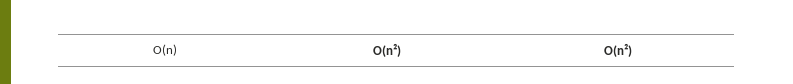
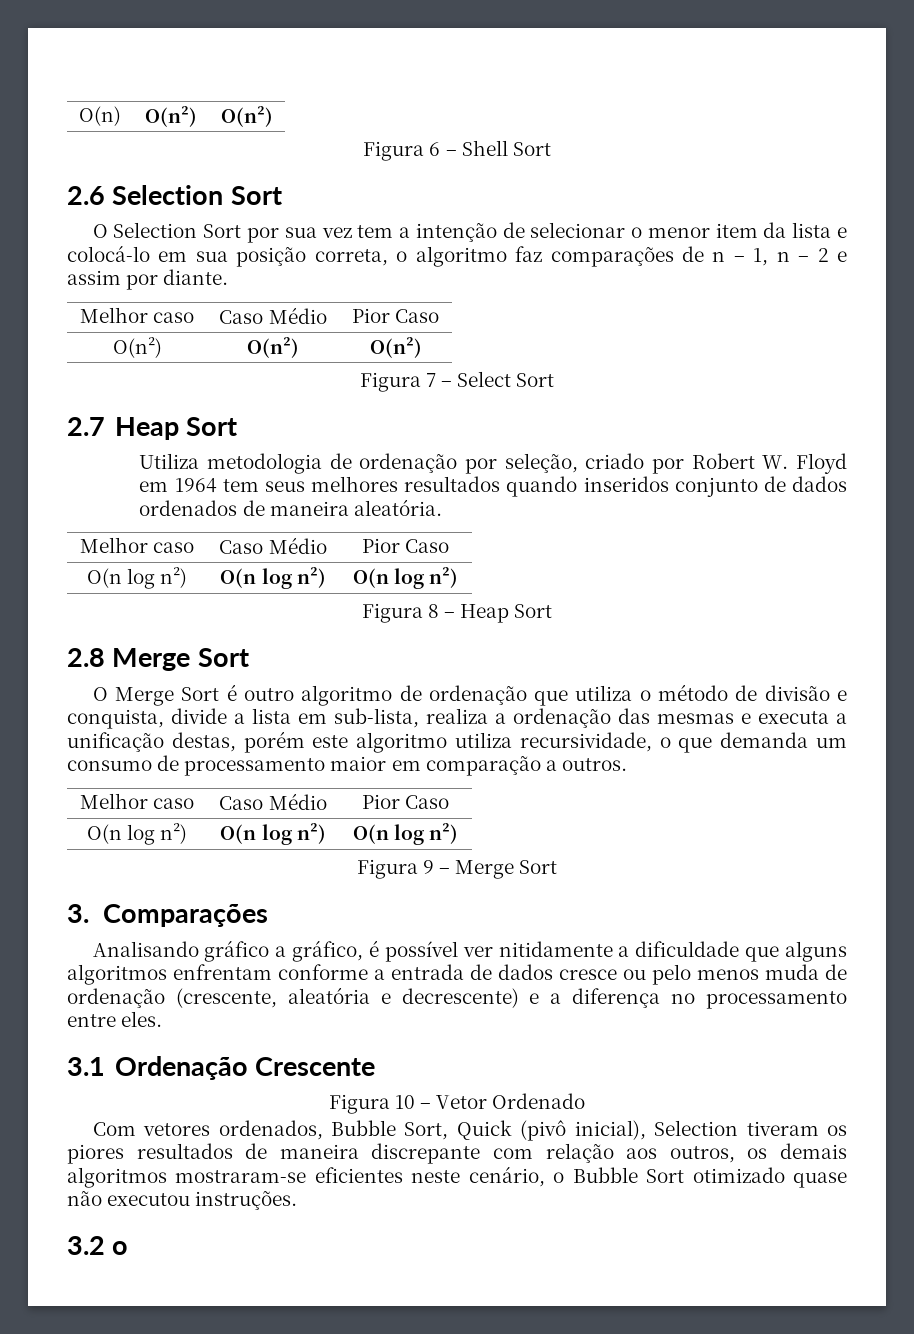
(632, 50) none -> [363,140,551,161] [67,185,282,205] [92,222,848,243] [67,245,847,267] [67,269,229,290] [79,307,195,323] [219,307,327,324] [351,308,440,323] [112,337,162,358] [247,337,299,358] [369,337,422,358] [359,371,555,392] [67,417,237,440] [139,453,848,474] [139,476,848,497] [139,499,442,516] [79,537,195,553] [219,537,327,554] [361,538,450,553] [86,567,188,589] [220,567,326,589] [352,567,459,589] [361,603,553,623] [67,648,249,671] [92,684,847,706] [67,708,847,729] [67,731,847,753] [67,755,627,776] [79,793,195,809] [219,793,327,810] [361,794,450,809] [86,823,188,845] [220,823,326,845] [352,823,459,845] [356,859,558,879] [67,904,269,927] [92,940,848,962] [67,964,847,985] [67,987,848,1009] [67,1011,163,1027] [67,1056,375,1080] [328,1093,586,1114] [92,1120,848,1141] [67,1143,848,1164] [67,1166,848,1188] [67,1191,298,1210] [67,1236,129,1255] // Figura 6 – Shell Sort // 2.6 Selection Sort // O Selection Sort por sua vez tem a intenção de selecionar o menor item da lista e colocá-lo em sua posição correta, o algoritmo faz comparações de n – 1, n – 2 e assim por diante. // Melhor caso | Caso Médio | Pior Caso // O(n²) | O(n²) | O(n²) // Figura 7 – Select Sort // 2.7 Heap Sort // Utiliza metodologia de ordenação por seleção, criado por Robert W. Floyd em 1964 tem seus melhores resultados quando inseridos conjunto de dados ordenados de maneira aleatória. // Melhor caso | Caso Médio | Pior Caso // O(n log n²) | O(n log n²) | O(n log n²) // Figura 8 – Heap Sort // 2.8 Merge Sort // O Merge Sort é outro algoritmo de ordenação que utiliza o método de divisão e conquista, divide a lista em sub-lista, realiza a ordenação das mesmas e executa a unificação destas, porém este algoritmo utiliza recursividade, o que demanda um consumo de processamento maior em comparação a outros. // Melhor caso | Caso Médio | Pior Caso // O(n log n²) | O(n log n²) | O(n log n²) // Figura 9 – Merge Sort // 3. Comparações // Analisando gráfico a gráfico, é possível ver nitidamente a dificuldade que alguns algoritmos enfrentam conforme a entrada de dados cresce ou pelo menos muda de ordenação (crescente, aleatória e decrescente) e a diferença no processamento entre eles. // 3.1 Ordenação Crescente // Figura 10 – Vetor Ordenado // Com vetores ordenados, Bubble Sort, Quick (pivô inicial), Selection tiveram os piores resultados de maneira discrepante com relação aos outros, os demais algoritmos mostraram-se eficientes neste cenário, o Bubble Sort otimizado quase não executou instruções. // 3.2 o

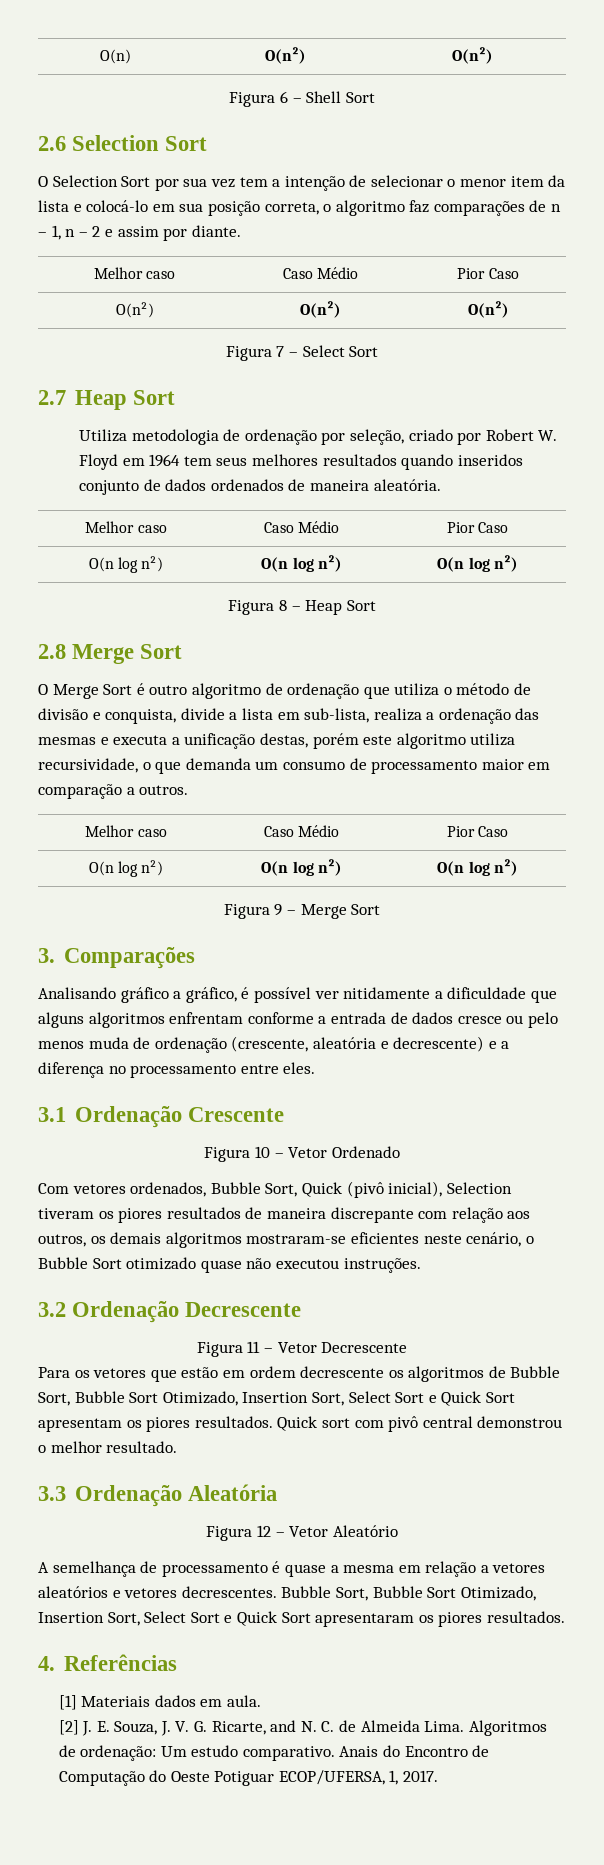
[112,1241,129,1255] o -> [72,1301,302,1323] [196,1341,408,1357] [38,1366,561,1382] [38,1391,515,1406] [38,1416,563,1432] [38,1441,178,1453] [38,1484,277,1507] [206,1525,398,1541] [38,1561,546,1577] [38,1586,536,1601] [38,1611,565,1627] [38,1654,177,1671] [58,1695,261,1710] [58,1720,547,1736] [58,1745,490,1761] [58,1770,439,1786] Ordenação Decrescente // Figura 11 – Vetor Decrescente // Para os vetores que estão em ordem decrescente os algoritmos de Bubble Sort, Bubble Sort Otimizado, Insertion Sort, Select Sort e Quick Sort apresentam os piores resultados. Quick sort com pivô central demonstrou o melhor resultado. // 3.3 Ordenação Aleatória // Figura 12 – Vetor Aleatório // A semelhança de processamento é quase a mesma em relação a vetores aleatórios e vetores decrescentes. Bubble Sort, Bubble Sort Otimizado, Insertion Sort, Select Sort e Quick Sort apresentaram os piores resultados. // 4. Referências // [1] Materiais dados em aula. // [2] J. E. Souza, J. V. G. Ricarte, and N. C. de Almeida Lima. Algoritmos de ordenação: Um estudo comparativo. Anais do Encontro de Computação do Oeste Potiguar ECOP/UFERSA, 1, 2017.

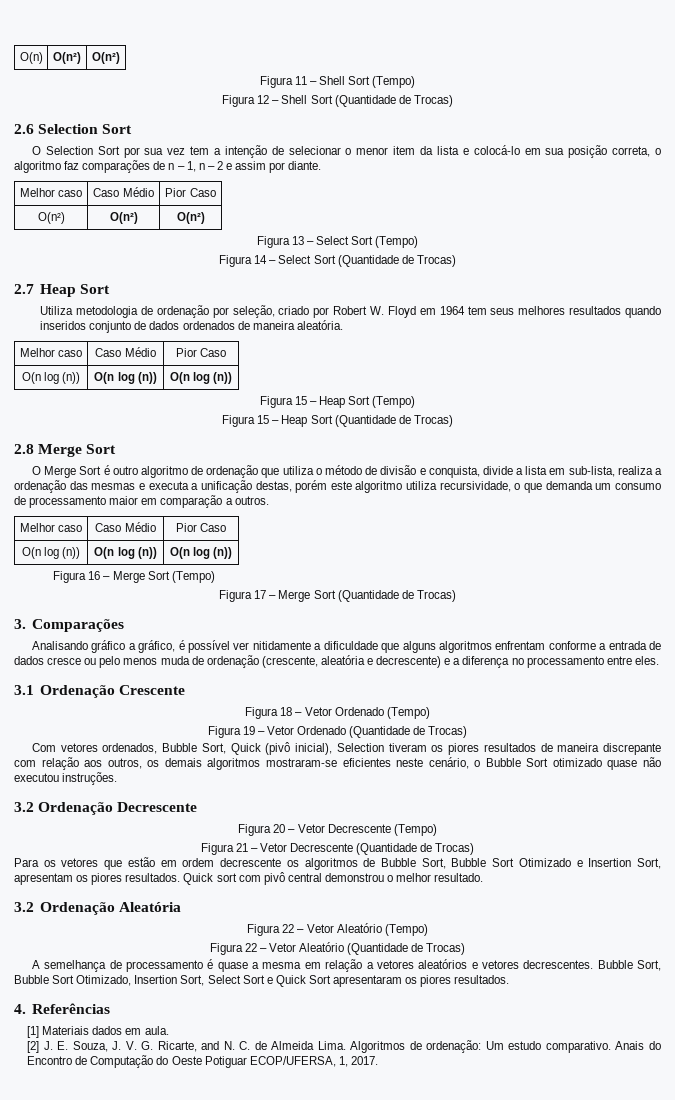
[279,91,375,103] 6 – Shell Sort -> [294,76,416,88] [222,95,453,107] 11 – Shell Sort (Tempo) // Figura 12 – Shell Sort (Quantidade de Trocas)
[276,345,379,357] 7 – Select Sort -> [291,236,419,248] [219,255,456,267] 13 – Select Sort (Tempo) // Figura 14 – Select Sort (Quantidade de Trocas)
[141,556,164,572] [261,555,342,572] [437,555,518,572] [228,600,376,615] n²) | O(n log n²) | O(n log n²) // Figura 8 – Heap Sort -> [62,372,81,384] [94,372,157,384] [169,372,233,384] [259,396,416,408] [222,415,453,427] (n)) | O(n log (n)) | O(n log (n)) // Figura 15 – Heap Sort (Tempo) // Figura 15 – Heap Sort (Quantidade de Trocas)
[141,860,164,876] [261,859,342,876] [437,859,518,876] [223,904,381,919] n²) | O(n log n²) | O(n log n²) // Figura 9 – Merge Sort -> [62,547,81,559] [94,547,157,559] [169,547,233,559] [53,571,215,583] [219,590,456,602] (n)) | O(n log (n)) | O(n log (n)) // Figura 16 – Merge Sort (Tempo) // Figura 17 – Merge Sort (Quantidade de Trocas)
[254,1146,400,1158] 10 – Vetor Ordenado -> [280,707,430,719] [207,726,468,738] 18 – Vetor Ordenado (Tempo) // Figura 19 – Vetor Ordenado (Quantidade de Trocas)
[247,1341,408,1353] 11 – Vetor Decrescente -> [273,824,437,836] [200,843,475,855] 20 – Vetor Decrescente (Tempo) // Figura 21 – Vetor Decrescente (Quantidade de Trocas)
[162,1391,515,1406] Otimizado, Insertion Sort, Select Sort e Quick Sort -> [518,858,661,869] Otimizado e Insertion Sort,
[38,1486,66,1501] 3.3 -> [14,902,34,912] 3.2
[256,1525,398,1537] 12 – Vetor Aleatório -> [282,923,428,936] [209,942,466,955] 22 – Vetor Aleatório (Tempo) // Figura 22 – Vetor Aleatório (Quantidade de Trocas)

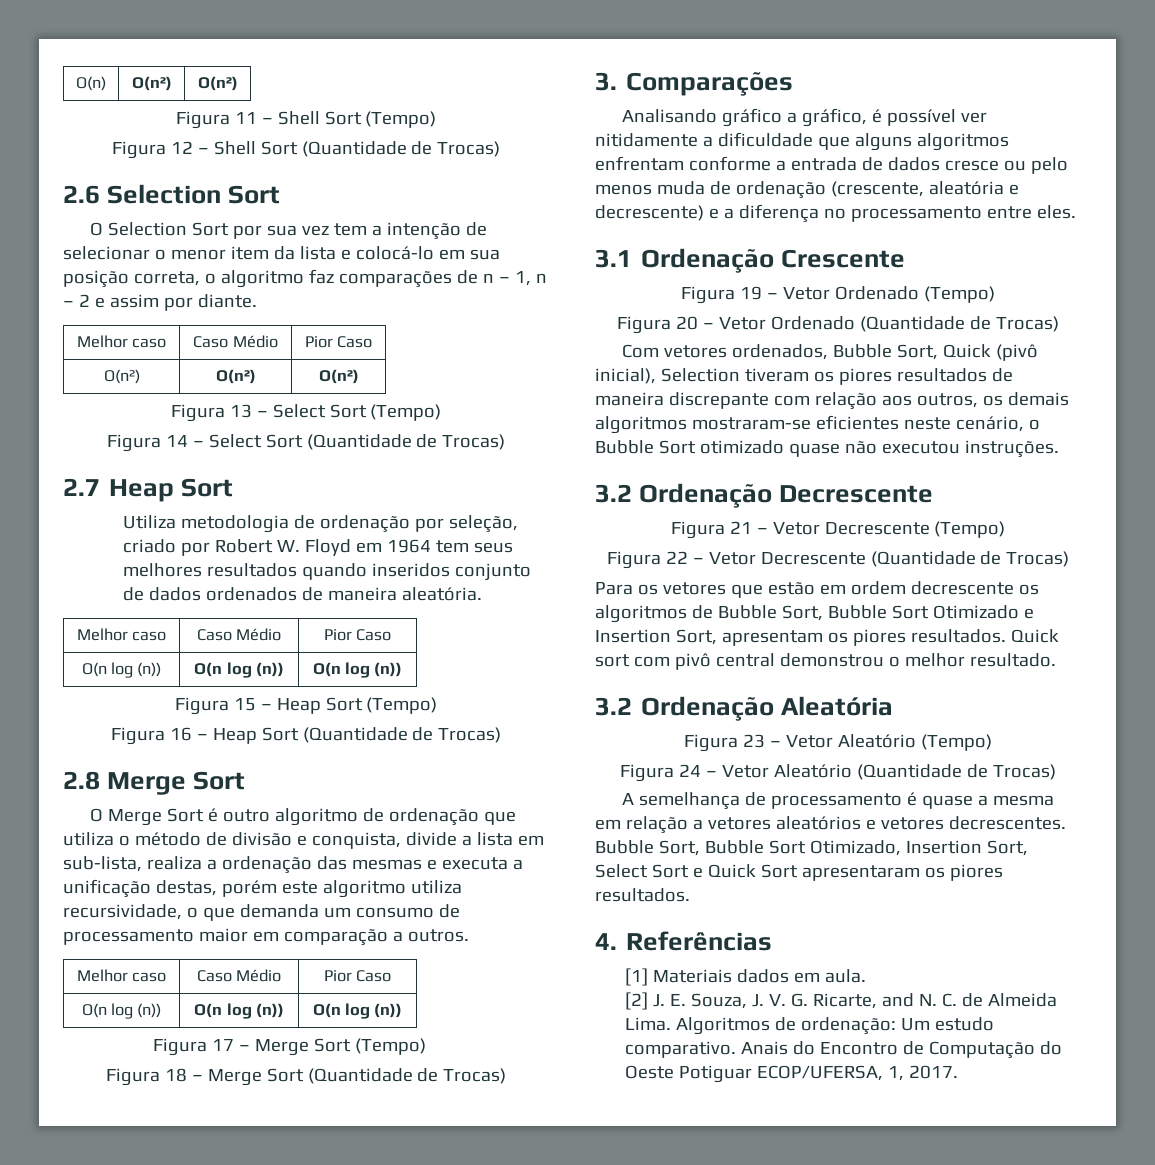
[257,415,270,424] 15 -> [169,727,192,741] 16
[88,571,101,580] 16 -> [212,1039,235,1051] 17
[254,590,267,599] 17 -> [164,1068,187,1082] 18
[280,707,293,716] 18 -> [740,286,763,300] 19
[242,726,255,735] 19 -> [676,316,699,330] 20
[273,824,286,833] 20 -> [729,521,752,534] 21
[235,843,248,852] 21 -> [665,551,688,564] 22
[282,924,295,933] 22 -> [743,734,766,748] 23
[244,943,257,952] 22 -> [679,764,702,777] 24

